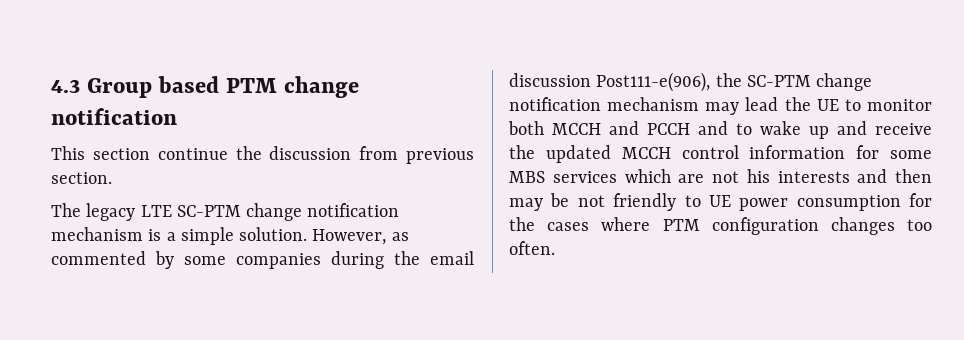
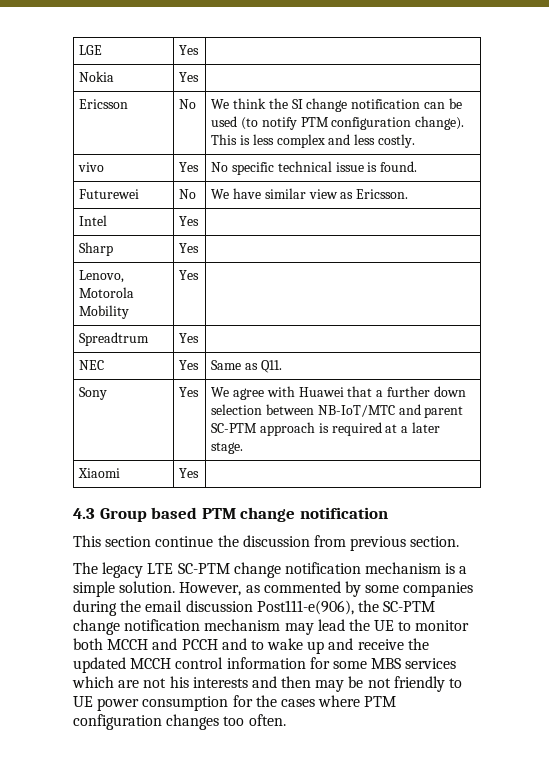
(51, 86) none -> [79,45,103,55] [179,45,200,55] [79,71,115,82] [179,72,200,82] [79,99,129,109] [179,99,197,109] [211,98,462,112] [211,116,465,130] [211,134,416,148] [78,162,105,172] [179,162,200,172] [211,161,418,175] [79,189,140,199] [179,189,197,199] [211,188,409,199] [79,215,108,226] [179,216,200,226] [79,242,114,256] [179,243,200,253] [79,270,125,283] [79,287,135,298] [79,305,130,319] [179,270,200,280] [79,332,150,346] [179,333,200,343] [79,360,105,370] [179,360,200,370] [211,360,282,373] [79,387,108,400] [179,387,200,397] [211,386,466,400] [211,404,464,418] [211,422,441,436] [211,442,244,454] [78,468,121,478] [179,468,200,478] LGE | Yes | // Nokia | Yes | // Ericsson | No | We think the SI change notification can be used (to notify PTM configuration change). This is less complex and less costly. // vivo | Yes | No specific technical issue is found. // Futurewei | No | We have similar view as Ericsson. // Intel | Yes | // Sharp | Yes | // Lenovo, Motorola Mobility | Yes | // Spreadtrum | Yes | // NEC | Yes | Same as Q11. // Sony | Yes | We agree with Huawei that a further down selection between NB-IoT/MTC and parent SC-PTM approach is required at a later stage. // Xiaomi | Yes | //

